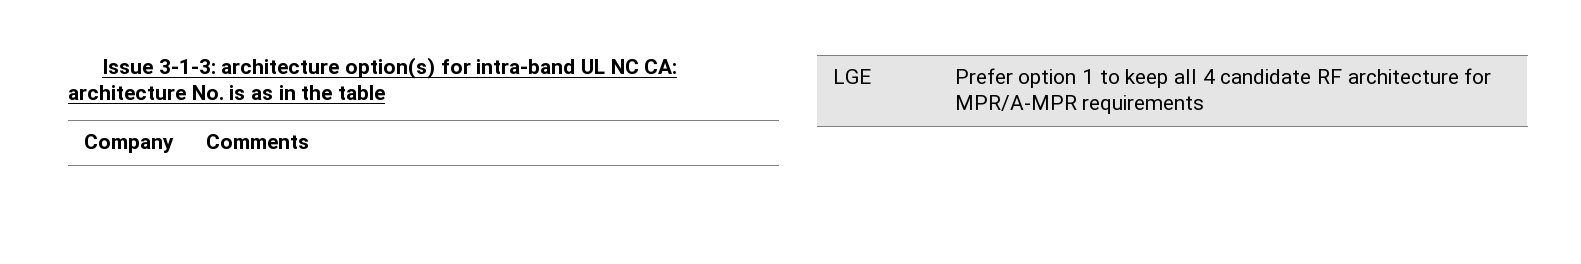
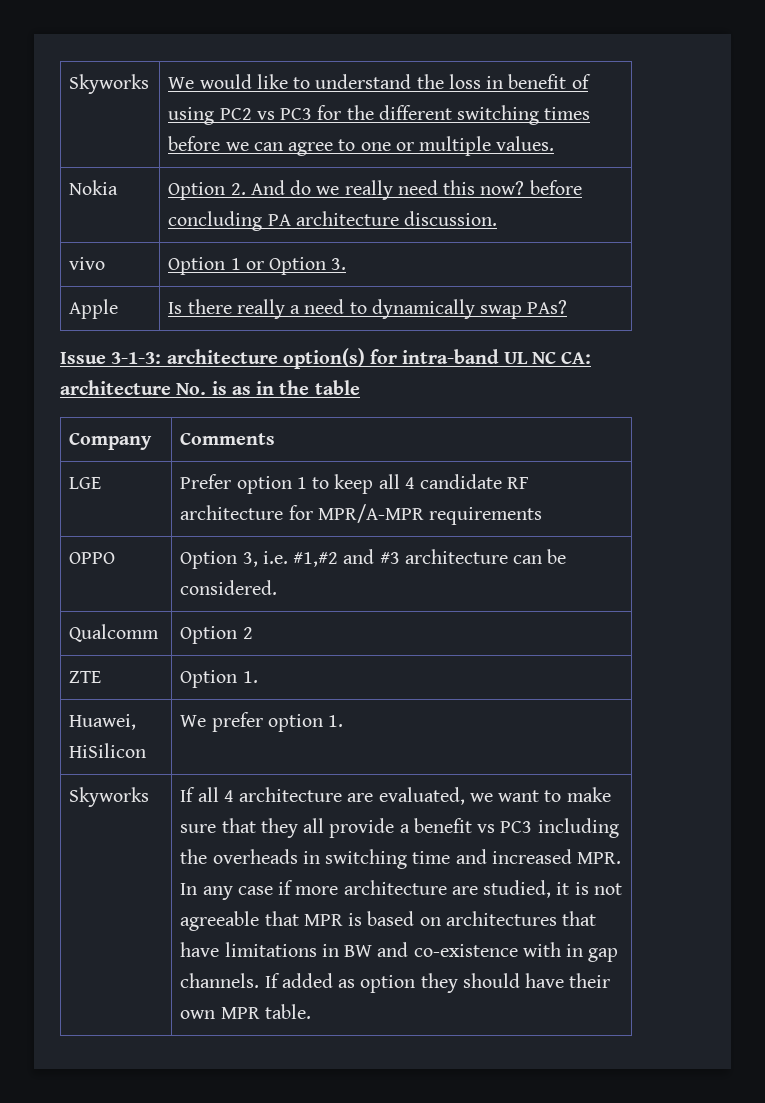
(102, 66) none -> [69,74,150,94] [168,74,591,89] [168,105,591,125] [168,136,555,156] [69,180,119,195] [168,180,582,200] [168,211,498,231] [69,257,106,270] [168,257,347,275] [69,299,119,319] [168,299,568,319] Skyworks | We would like to understand the loss in benefit of using PC2 vs PC3 for the different switching times before we can agree to one or multiple values. // Nokia | Option 2. And do we really need this now? before concluding PA architecture discussion. // vivo | Option 1 or Option 3. // Apple | Is there really a need to dynamically swap PAs? //
(1205, 104) none -> [69,552,116,564] [180,549,567,569] [180,580,278,595] [69,624,160,642] [180,626,253,644] [69,671,102,683] [180,670,258,688] [69,714,137,730] [69,743,147,758] [180,712,344,732] [69,787,150,807] [180,787,611,805] [180,818,619,838] [180,849,622,869] [180,880,623,900] [180,911,597,931] [180,942,619,962] [180,973,611,993] [180,1004,311,1019] // OPPO | Option 3, i.e. #1,#2 and #3 architecture can be considered. // Qualcomm | Option 2 // ZTE | Option 1. // Huawei, HiSilicon | We prefer option 1. // Skyworks | If all 4 architecture are evaluated, we want to make sure that they all provide a benefit vs PC3 including the overheads in switching time and increased MPR. In any case if more architecture are studied, it is not agreeable that MPR is based on architectures that have limitations in BW and co-existence with in gap channels. If added as option they should have their own MPR table.

